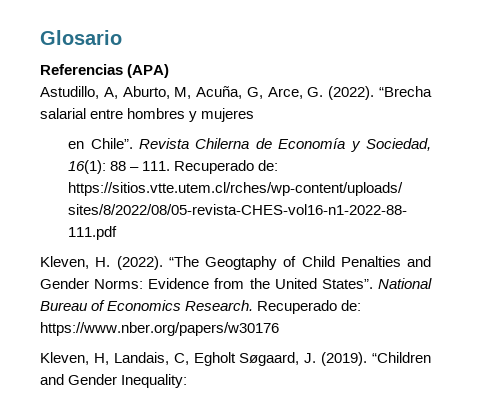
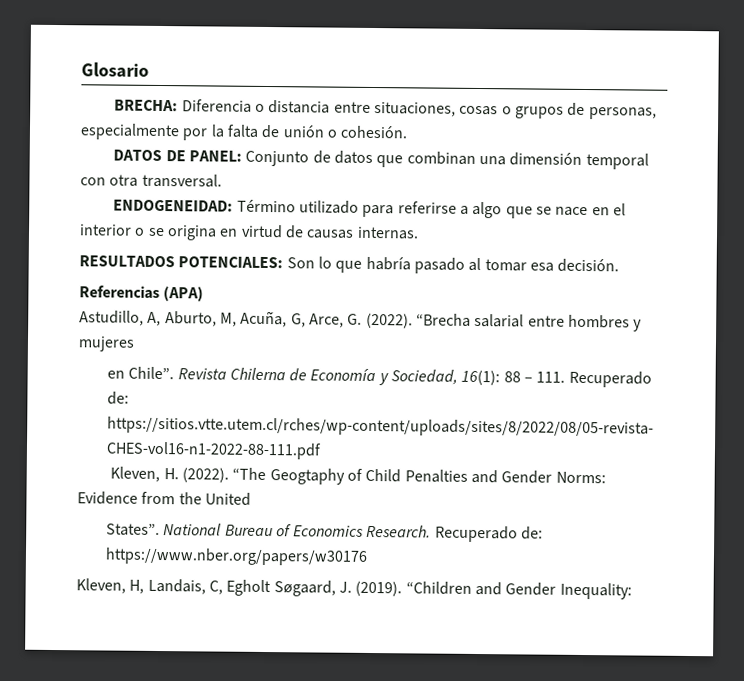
(122, 37) none -> [114,99,657,120] [80,123,409,141] [113,149,649,170] [80,173,222,188] [113,199,626,219] [79,224,419,241] [79,255,620,274] // BRECHA: Diferencia o distancia entre situaciones, cosas o grupos de personas, especialmente por la falta de unión o cohesión. // DATOS DE PANEL: Conjunto de datos que combinan una dimensión temporal con otra transversal. // ENDOGENEIDAD: Término utilizado para referirse a algo que se nace en el interior o se origina en virtud de causas internas. // RESULTADOS POTENCIALES: Son lo que habría pasado al tomar esa decisión.
(317, 283) none -> (251, 499) //

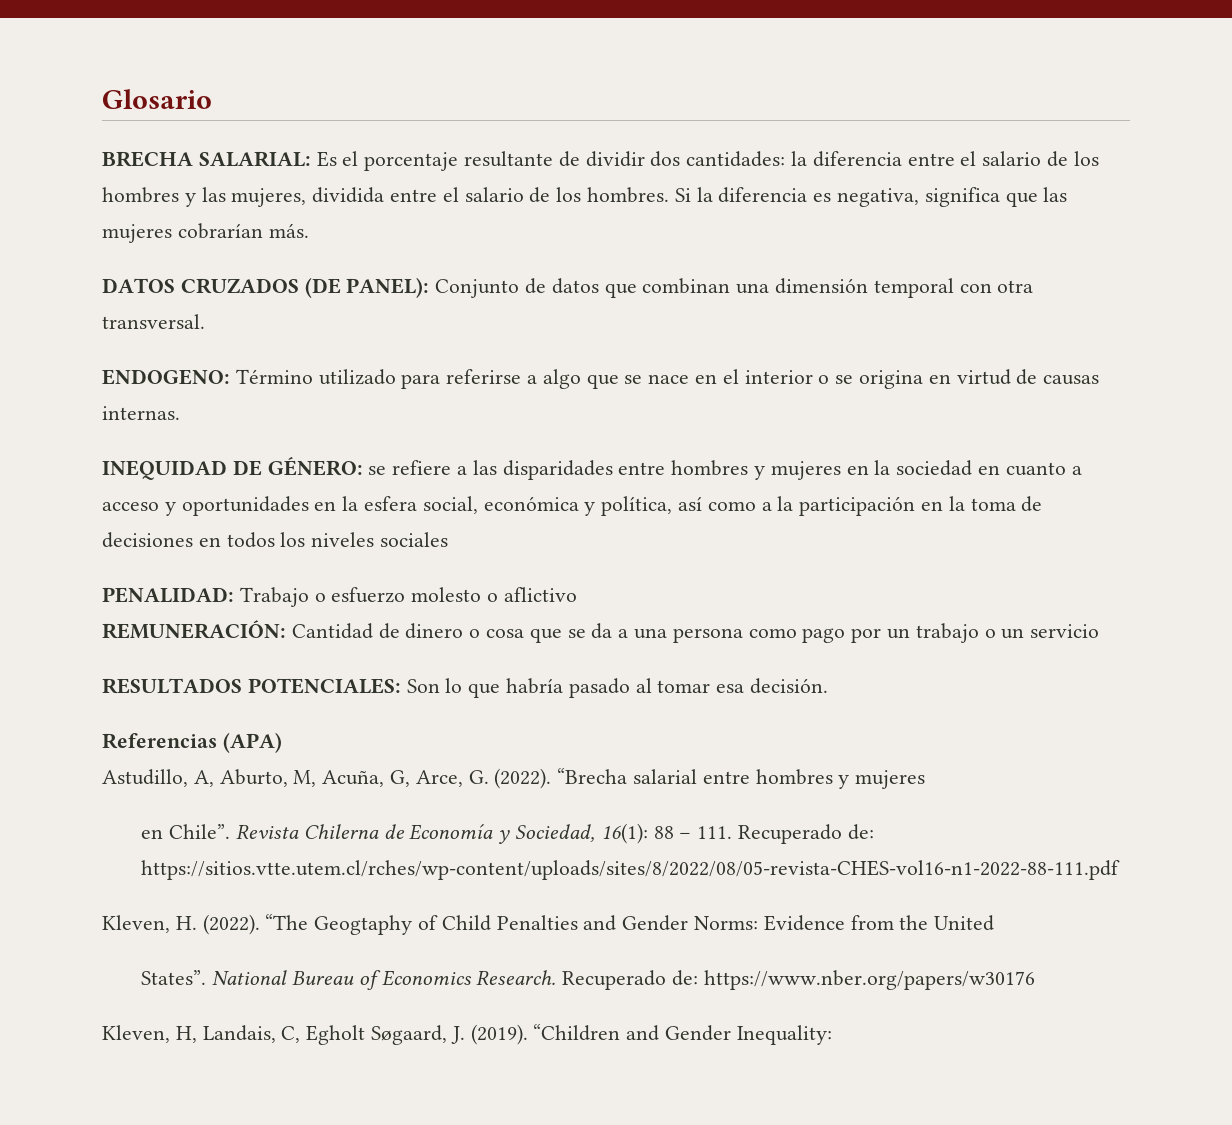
[114,99,657,120] [80,123,409,141] [113,149,243,162] BRECHA: Diferencia o distancia entre situaciones, cosas o grupos de personas, especialmente por la falta de unión o cohesión. // DATOS DE PANEL: -> [102,151,1099,171] [102,187,1068,207] [102,223,309,243] [102,277,430,298] BRECHA SALARIAL: Es el porcentaje resultante de dividir dos cantidades: la diferencia entre el salario de los hombres y las mujeres, dividida entre el salario de los hombres. Si la diferencia es negativa, significa que las mujeres cobrarían más. // DATOS CRUZADOS (DE PANEL):
[113,199,234,212] ENDOGENEIDAD: -> [102,369,230,385] ENDOGENO:
(419, 233) none -> [102,456,1082,480] [102,496,1043,516] [102,532,449,548] [102,587,577,607] [102,620,1100,643] // INEQUIDAD DE GÉNERO: se refiere a las disparidades entre hombres y mujeres en la sociedad en cuanto a acceso y oportunidades en la esfera social, económica y política, así como a la participación en la toma de decisiones en todos los niveles sociales // PENALIDAD: Trabajo o esfuerzo molesto o aflictivo // REMUNERACIÓN: Cantidad de dinero o cosa que se da a una persona como pago por un trabajo o un servicio

